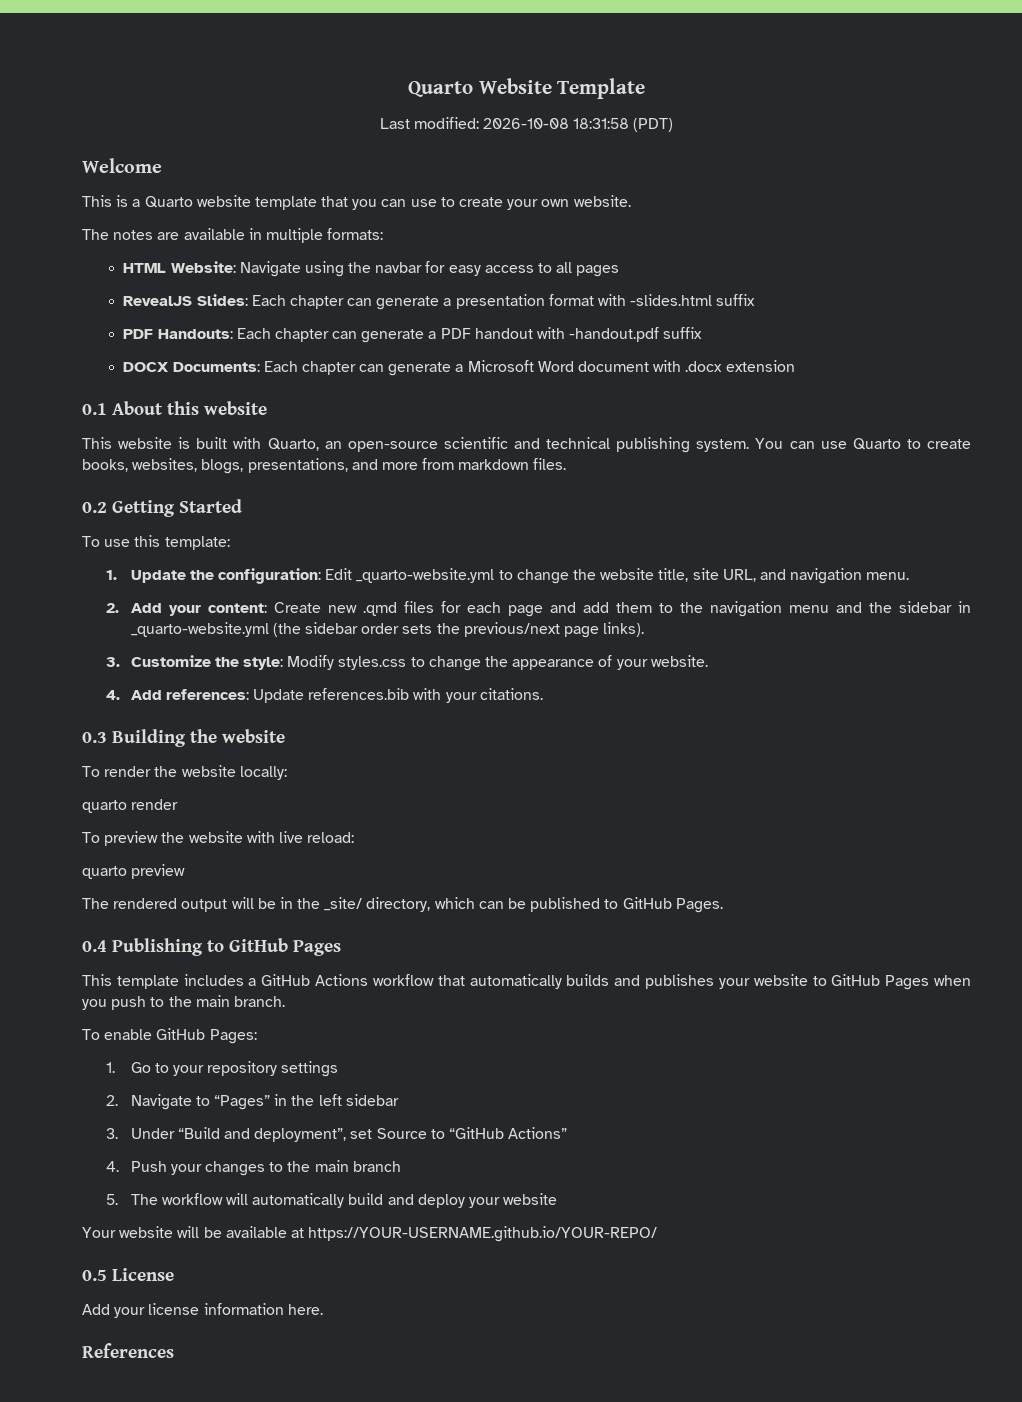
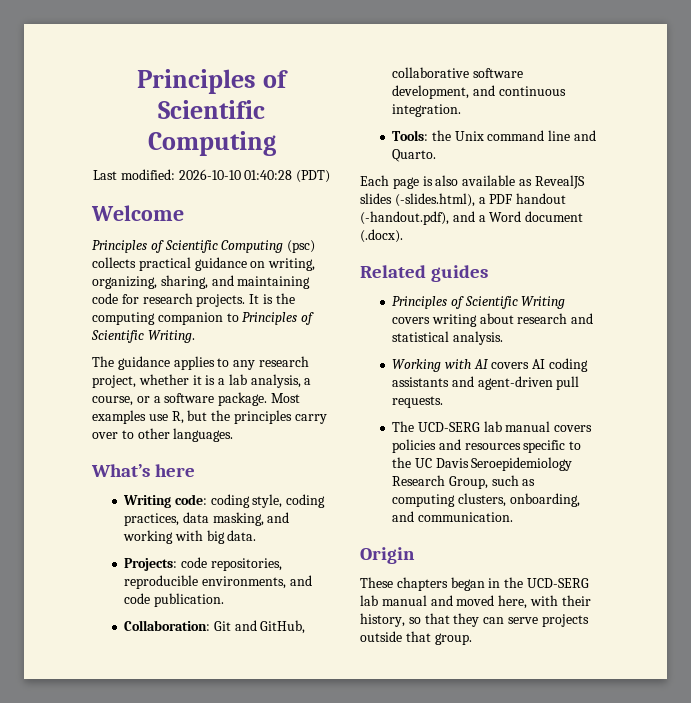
[407,78,646,99] Quarto Website Template -> [137,69,288,94] [158,100,265,119] [147,131,276,156] Principles of Scientific Computing
[483,118,630,129] 2026-10-08 18:31:58 -> [178,169,293,180] 2026-10-10 01:40:28
[82,195,631,210] [82,228,384,243] [123,261,620,277] [123,294,756,310] [123,327,703,343] [123,360,795,376] [82,401,267,415] [82,437,971,453] [82,458,567,474] [82,499,242,517] [82,535,230,550] [106,568,910,584] [106,601,971,617] [130,622,645,638] [106,655,708,671] [106,688,543,703] [82,729,285,747] [82,765,287,780] [82,799,179,813] [82,831,355,846] [82,864,186,879] [82,897,723,913] [82,938,341,956] [82,974,972,990] [82,995,285,1010] [82,1028,257,1044] [106,1061,339,1077] [106,1094,399,1110] [106,1127,568,1142] [106,1160,401,1176] [106,1193,558,1208] [82,1226,658,1242] [82,1268,174,1281] [82,1303,323,1318] [82,1343,174,1358] This is a Quarto website template that you can use to create your own website. // The notes are available in multiple formats: // HTML Website: Navigate using the navbar for easy access to all pages // RevealJS Slides: Each chapter can generate a presentation format with -slides.html suffix // PDF Handouts: Each chapter can generate a PDF handout with -handout.pdf suffix // DOCX Documents: Each chapter can generate a Microsoft Word document with .docx extension // 0.1 About this website // This website is built with Quarto, an open-source scientific and technical publishing system. You can use Quarto to create books, websites, blogs, presentations, and more from markdown files. // 0.2 Getting Started // To use this template: // 1. Update the configuration: Edit _quarto-website.yml to change the website title, site URL, and navigation menu. // 2. Add your content: Create new .qmd files for each page and add them to the navigation menu and the sidebar in _quarto-website.yml (the sidebar order sets the previous/next page links). // 3. Customize the style: Modify styles.css to change the appearance of your website. // 4. Add references: Update references.bib with your citations. // 0.3 Building the website // To render the website locally: // quarto render // To preview the website with live reload: // quarto preview // The rendered output will be in the _site/ directory, which can be published to GitHub Pages. // 0.4 Publishing to GitHub Pages // This template includes a GitHub Actions workflow that automatically builds and publishes your website to GitHub Pages when you push to the main branch. // To enable GitHub Pages: // 1. Go to your repository settings // 2. Navigate to “Pages” in the left sidebar // 3. Under “Build and deployment”, set Source to “GitHub Actions” // 4. Push your changes to the main branch // 5. The workflow will automatically build and deploy your website // Your website will be available at https://YOUR-USERNAME.github.io/YOUR-REPO/ // 0.5 License // Add your license information here. // References -> [92,240,316,253] [92,257,316,271] [92,275,311,289] [92,293,295,307] [92,312,315,325] [91,330,195,343] [92,356,309,370] [92,374,312,388] [92,392,300,406] [92,410,327,424] [92,428,234,442] [91,464,196,477] [123,494,326,508] [124,512,290,526] [123,530,257,544] [124,557,282,571] [124,575,312,589] [124,593,224,607] [124,620,306,634] [392,67,523,78] [392,85,566,99] [392,104,462,117] [392,130,597,141] [392,149,437,162] [360,175,585,189] [360,193,567,207] [360,211,584,225] [360,229,403,243] [360,265,489,282] [392,296,566,309] [392,313,594,327] [392,331,503,345] [392,358,589,372] [392,376,580,390] [392,396,444,408] [392,421,593,432] [392,439,582,453] [392,457,573,471] [392,475,536,489] [392,493,580,507] [392,511,513,522] [360,547,415,564] [360,577,589,591] [360,595,591,609] [360,613,589,627] [360,631,472,645] Principles of Scientific Computing (psc) collects practical guidance on writing, organizing, sharing, and maintaining code for research projects. It is the computing companion to Principles of Scientific Writing. // The guidance applies to any research project, whether it is a lab analysis, a course, or a software package. Most examples use R, but the principles carry over to other languages. // What’s here // Writing code: coding style, coding practices, data masking, and working with big data. // Projects: code repositories, reproducible environments, and code publication. // Collaboration: Git and GitHub, collaborative software development, and continuous integration. // Tools: the Unix command line and Quarto. // Each page is also available as RevealJS slides (-slides.html), a PDF handout (-handout.pdf), and a Word document (.docx). // Related guides // Principles of Scientific Writing covers writing about research and statistical analysis. // Working with AI covers AI coding assistants and agent-driven pull requests. // The UCD-SERG lab manual covers policies and resources specific to the UC Davis Seroepidemiology Research Group, such as computing clusters, onboarding, and communication. // Origin // These chapters began in the UCD-SERG lab manual and moved here, with their history, so that they can serve projects outside that group.

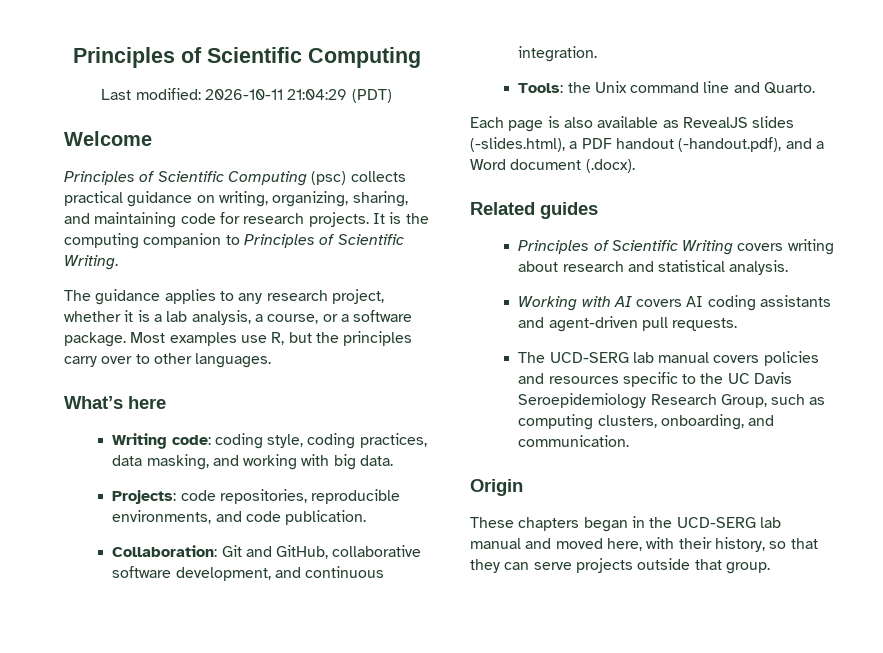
[178,169,293,180] 2026-10-10 01:40:28 -> [205,89,348,100] 2026-10-11 21:04:29

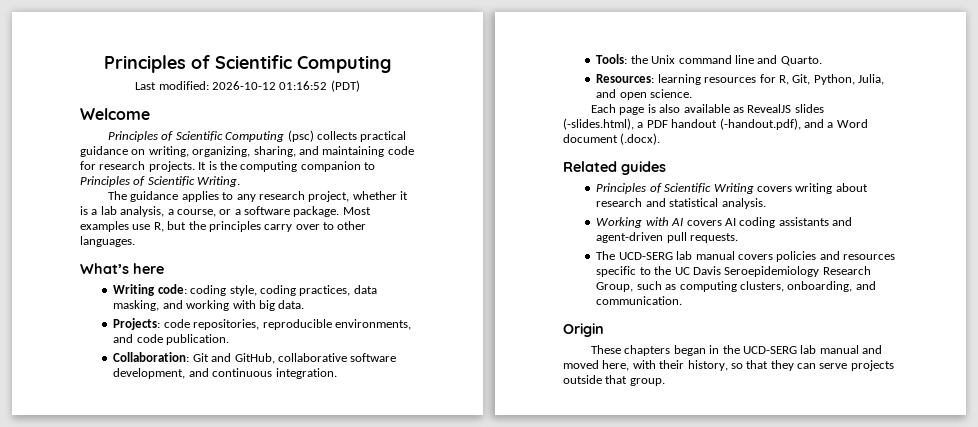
[205,89,348,100] 2026-10-11 21:04:29 -> [212,81,328,90] 2026-10-12 01:16:52
(816, 88) none -> [596,74,885,85] [596,89,693,100] // Resources: learning resources for R, Git, Python, Julia, and open science.

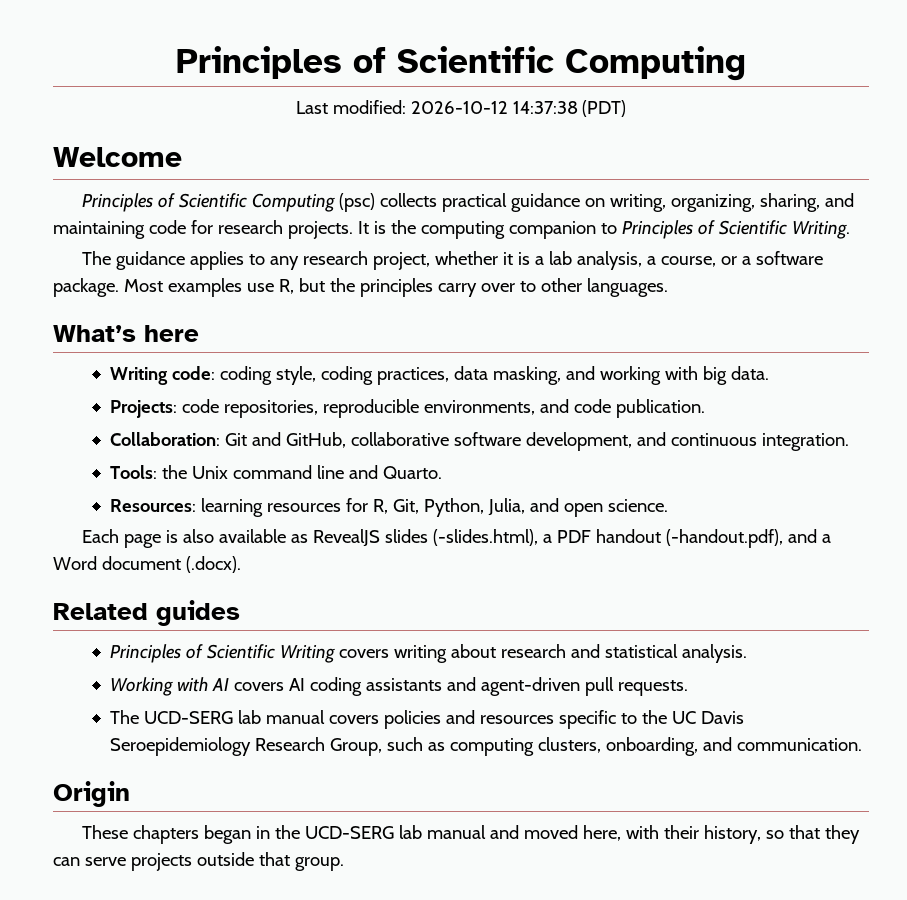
[279,81,328,90] 01:16:52 -> [512,101,578,114] 14:37:38

